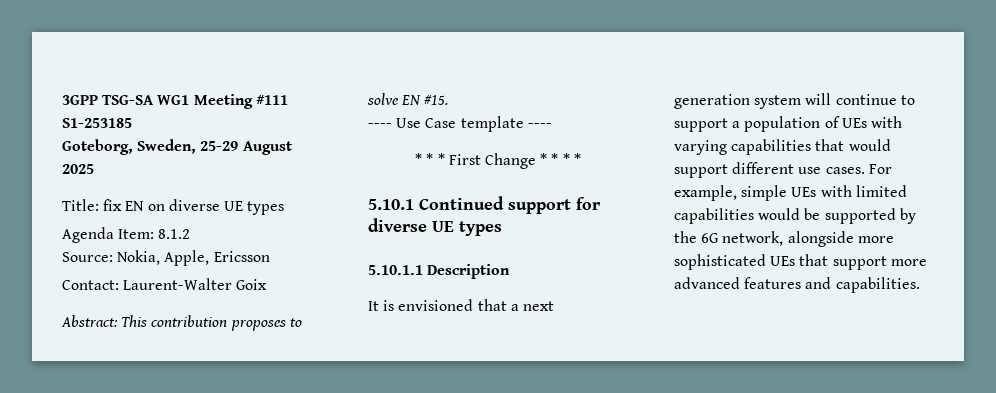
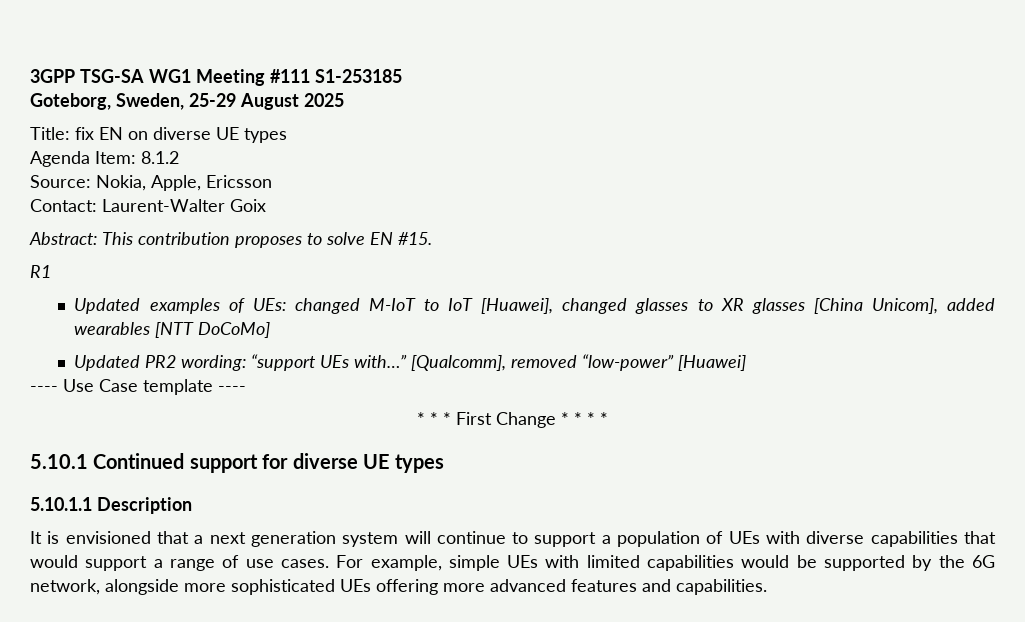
(449, 100) none -> [30,265,51,278] [74,298,995,314] [74,322,271,338] [74,354,747,371] // R1 // Updated examples of UEs: changed M-IoT to IoT [Huawei], changed glasses to XR glasses [China Unicom], added wearables [NTT DoCoMo] // Updated PR2 wording: “support UEs with…” [Qualcomm], removed “low-power” [Huawei]
[674,140,727,155] varying -> [806,531,865,544] diverse
[732,162,795,174] different -> [153,555,240,571] a range of
[799,254,887,270] that support -> [376,579,438,595] offering

